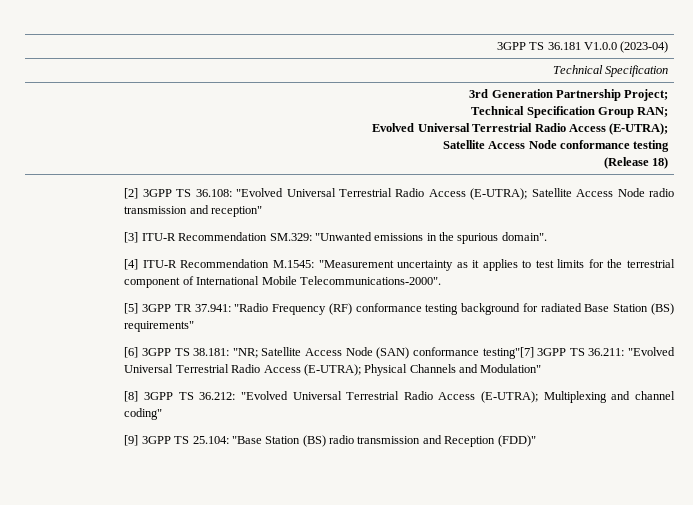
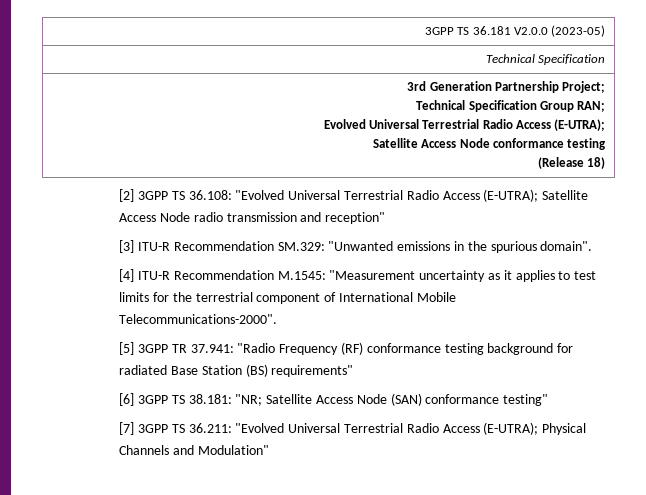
[583,41,669,53] V1.0.0 (2023-04) -> [514,25,606,37] V2.0.0 (2023-05)
[482,347,534,359] testing"[7] -> [503,394,549,406] [119,422,135,435] testing" // [7]
[124,391,675,403] [124,408,163,420] [124,435,536,447] // [8] 3GPP TS 36.212: "Evolved Universal Terrestrial Radio Access (E-UTRA); Multiplexing and channel coding" // [9] 3GPP TS 25.104: "Base Station (BS) radio transmission and Reception (FDD)" -> (269, 450) none

